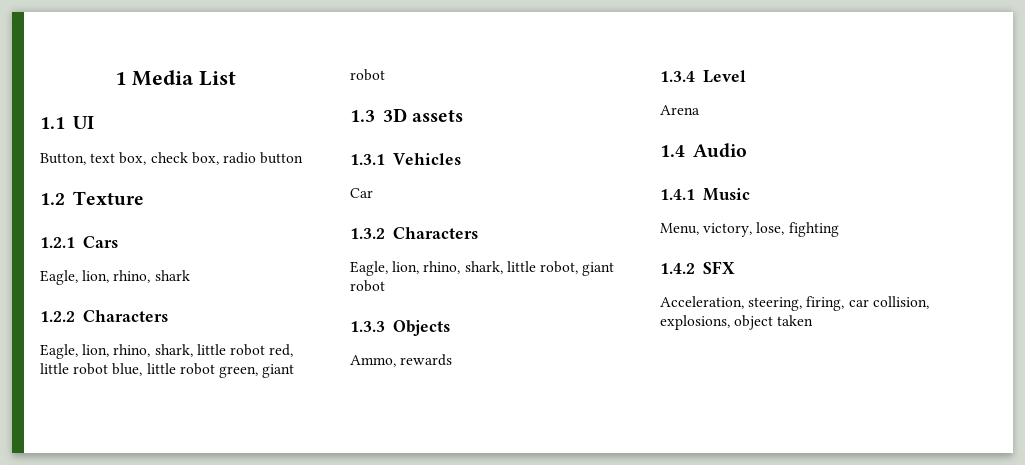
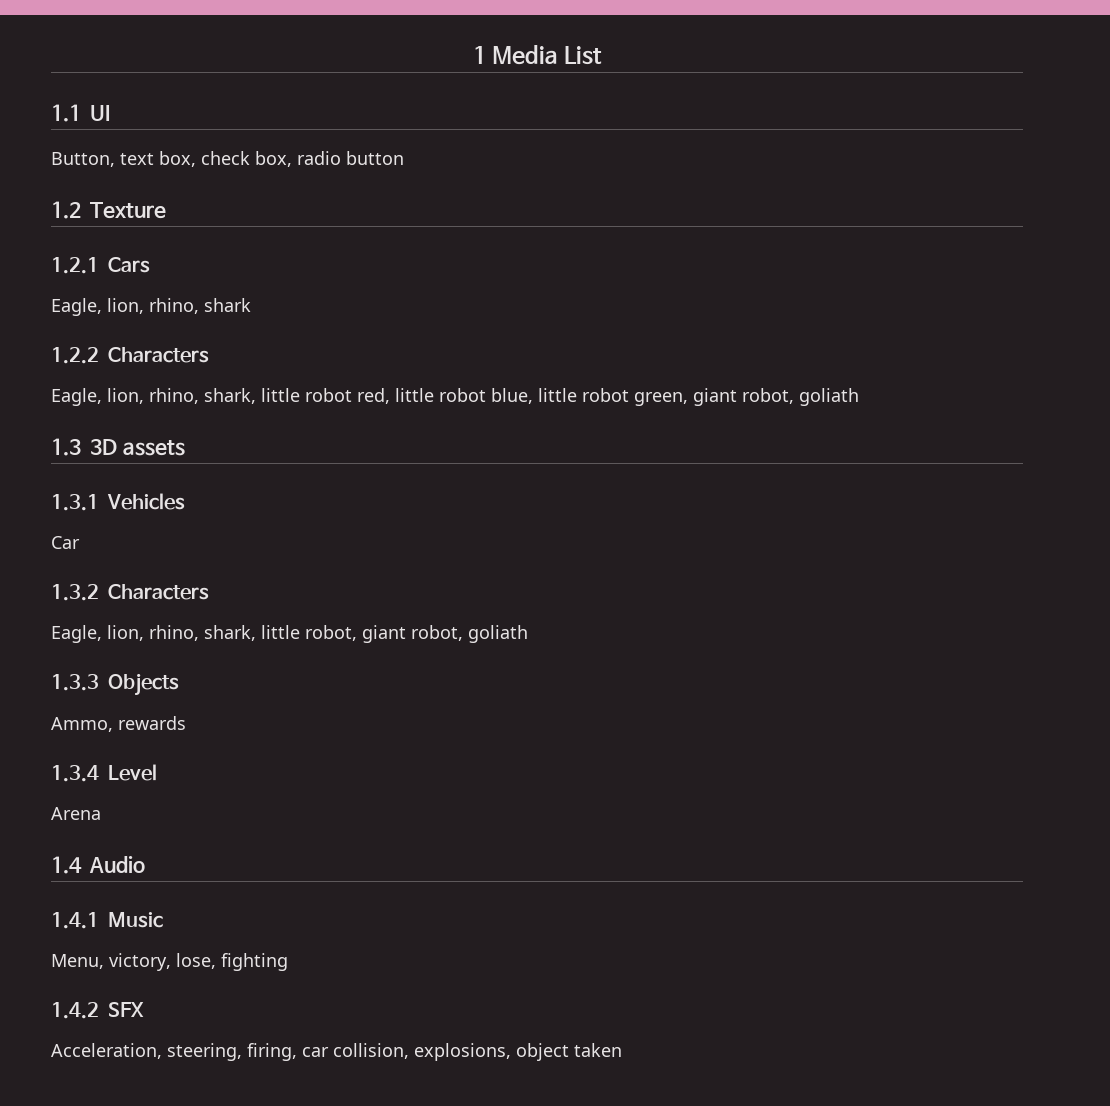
[350,69,385,81] robot -> [742,388,859,406] robot, goliath
[350,280,385,292] robot -> [411,625,528,643] robot, goliath

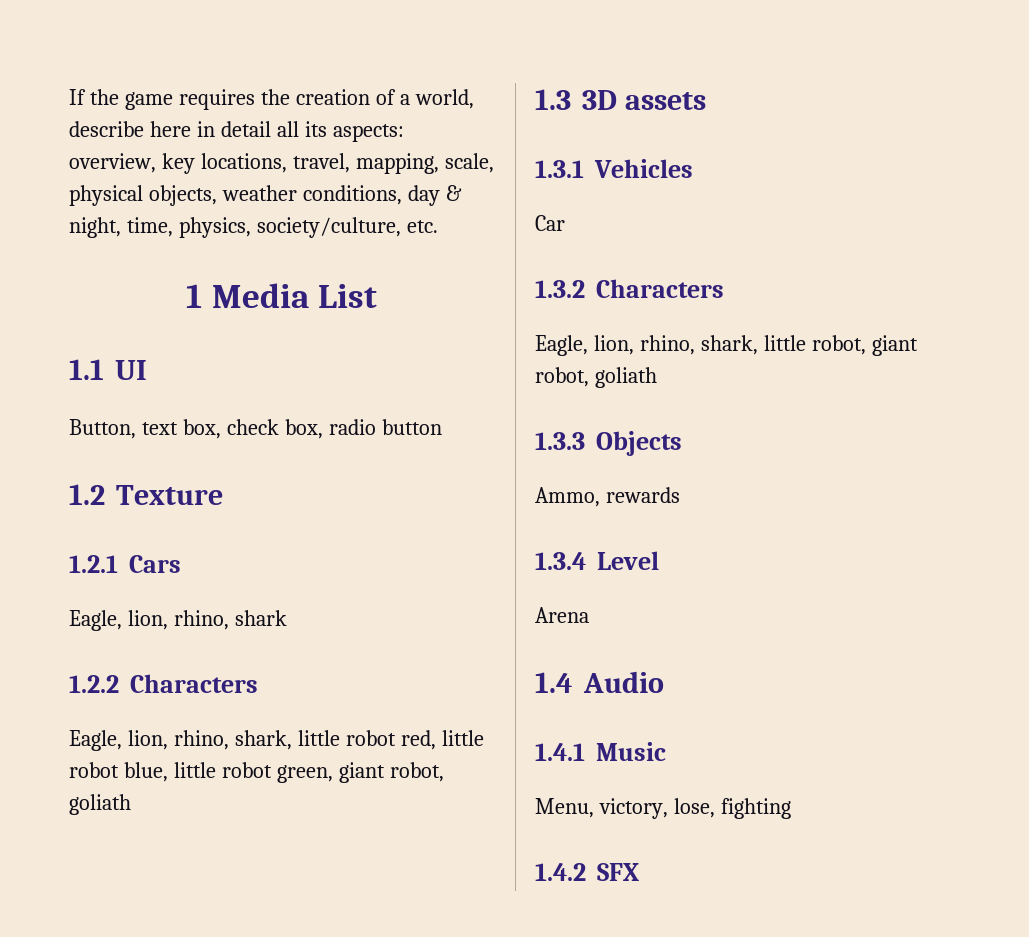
(472, 55) none -> [69,89,474,110] [69,121,404,142] [69,153,494,174] [69,185,462,206] [69,217,438,238] If the game requires the creation of a world, describe here in detail all its aspects: overview, key locations, travel, mapping, scale, physical objects, weather conditions, day & night, time, physics, society/culture, etc. //
[51,1043,622,1061] // Acceleration, steering, firing, car collision, explosions, object taken -> (639, 872) none

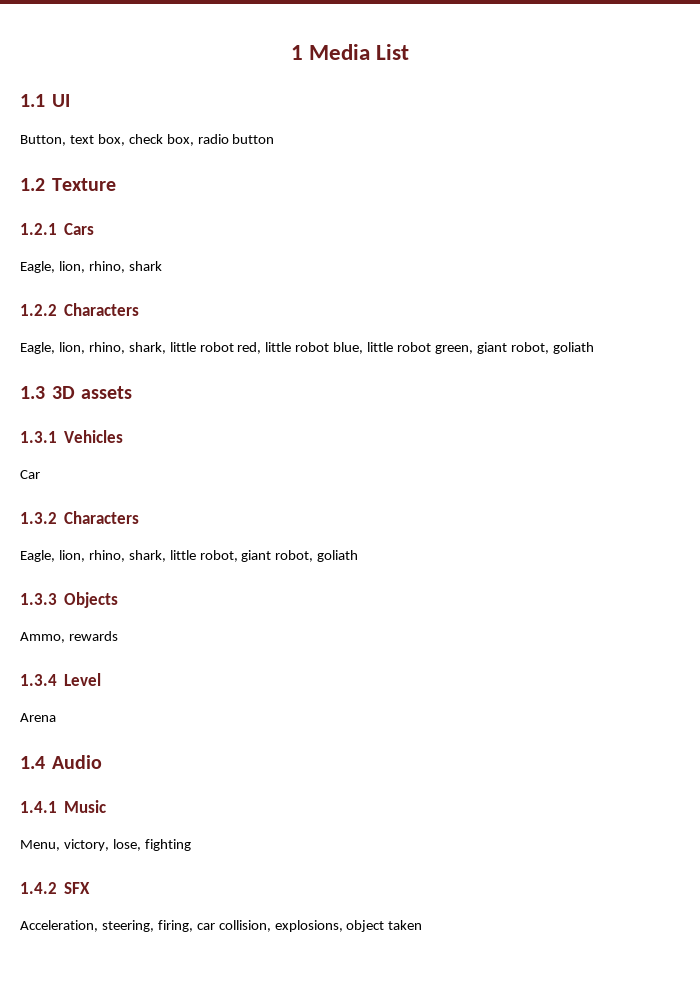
[69,89,474,110] [69,121,404,142] [69,153,494,174] [69,185,462,206] [69,217,438,238] If the game requires the creation of a world, describe here in detail all its aspects: overview, key locations, travel, mapping, scale, physical objects, weather conditions, day & night, time, physics, society/culture, etc. // -> (290, 52) none
(639, 872) none -> [20,920,423,932] // Acceleration, steering, firing, car collision, explosions, object taken

